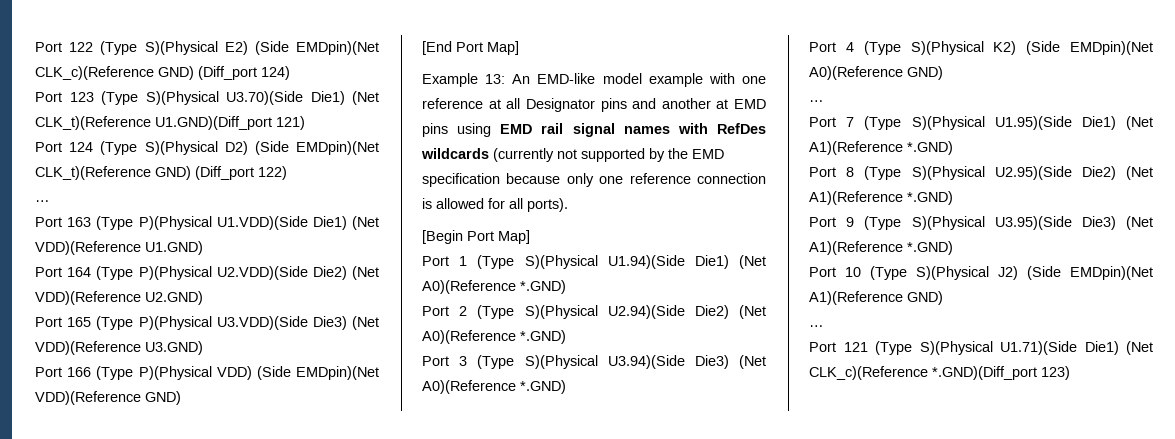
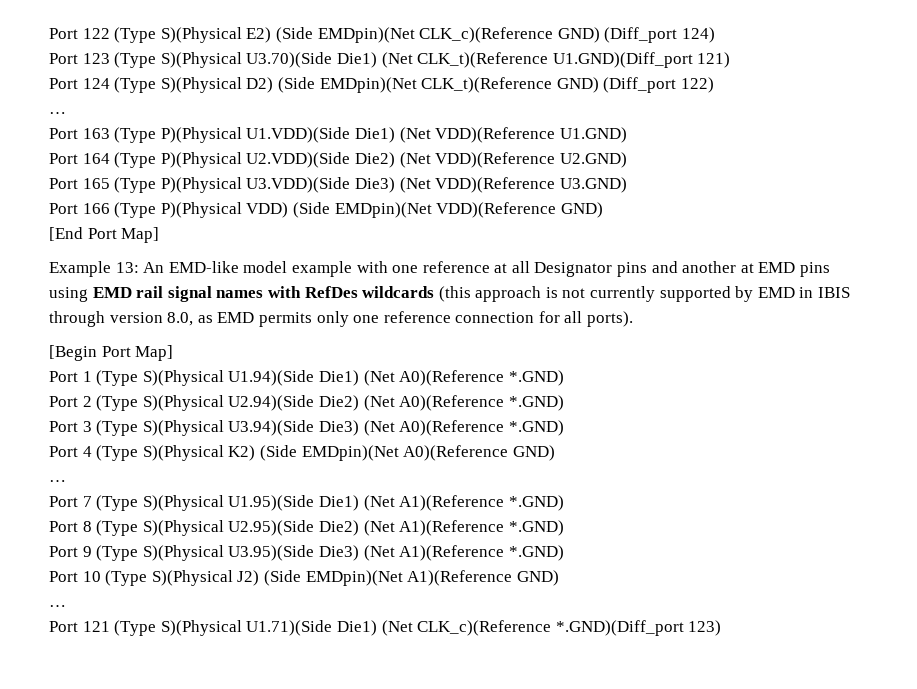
[493,148,724,162] [422,173,561,187] (currently not supported by the EMD specification because -> [438,286,851,302] [49,311,312,327] (this approach is not currently supported by EMD in IBIS through version 8.0, as EMD permits
[422,198,484,209] is allowed -> (535, 317) none

